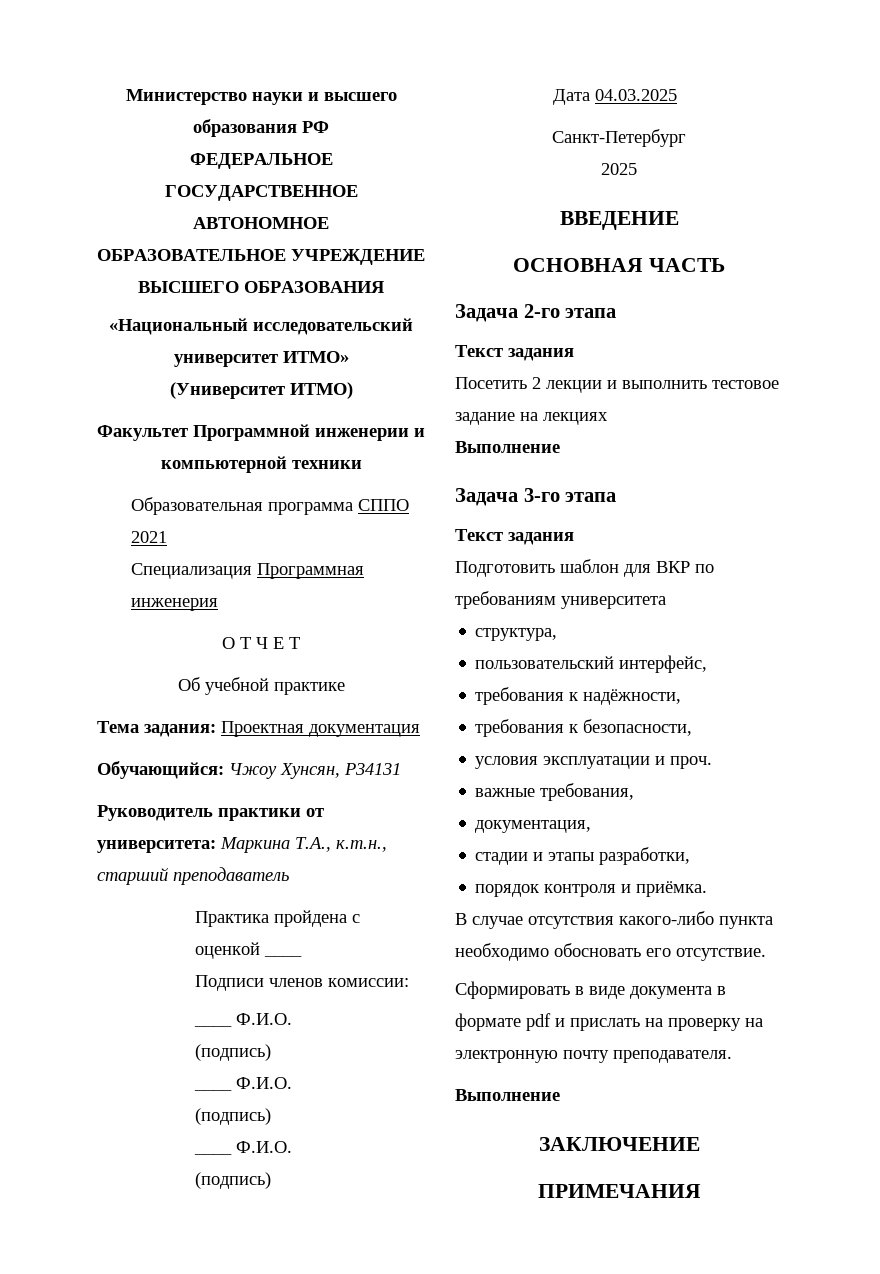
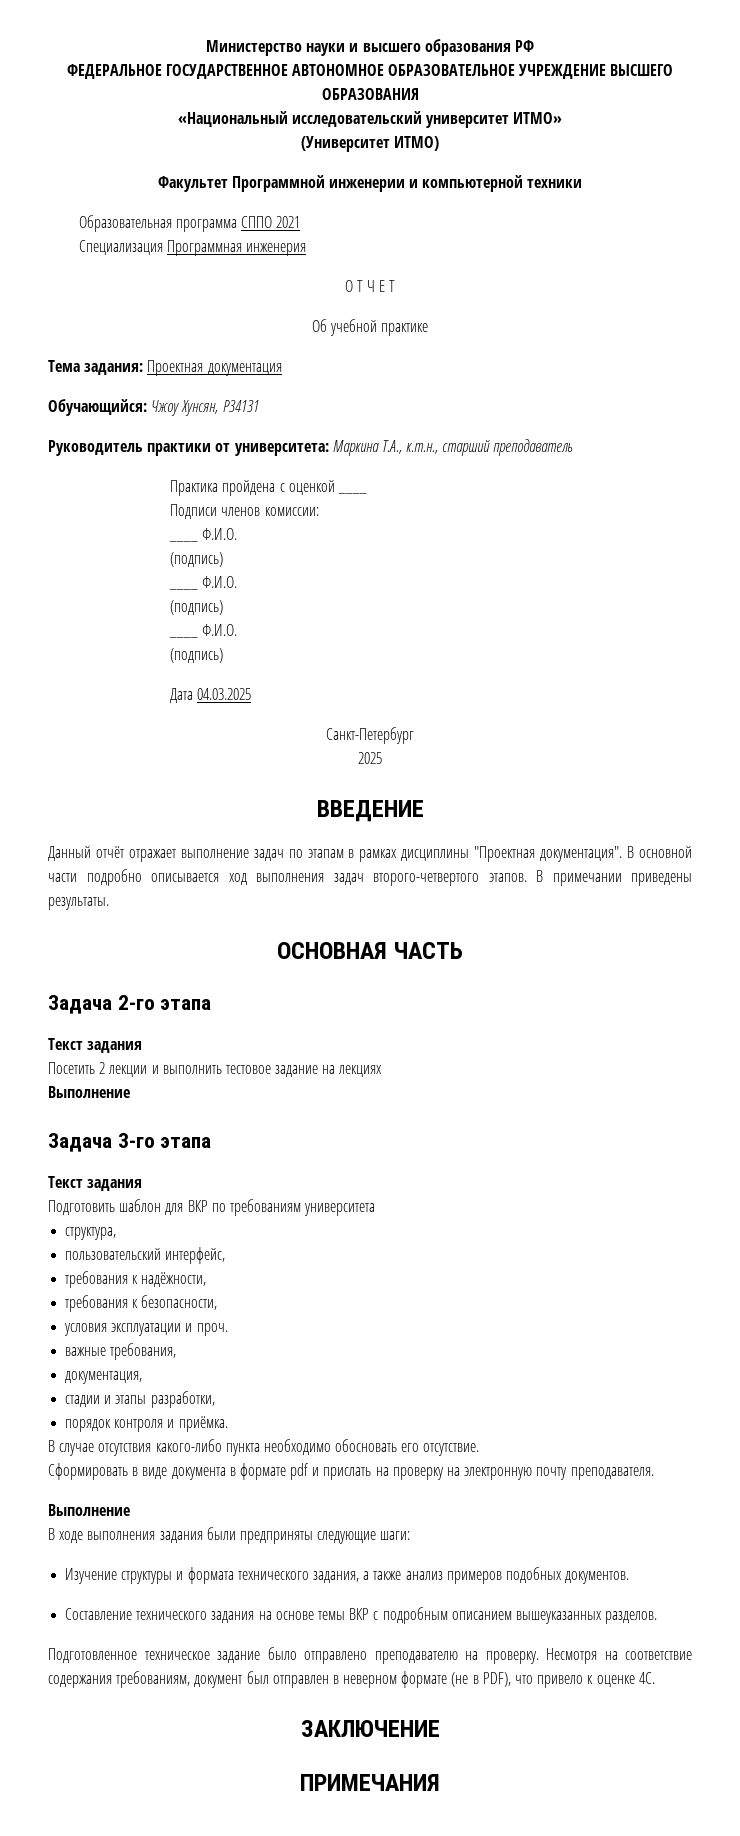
(679, 220) none -> [48,846,692,862] [48,869,692,886] [48,897,109,910] // Данный отчёт отражает выполнение задач по этапам в рамках дисциплины "Проектная документация". В основной части подробно описывается ход выполнения задач второго-четвертого этапов. В примечании приведены результаты.
(560, 1095) none -> [48,1527,411,1544] [65,1567,630,1584] [65,1607,658,1624] [48,1647,692,1664] [48,1671,655,1688] // В ходе выполнения задания были предприняты следующие шаги: // Изучение структуры и формата технического задания, а также анализ примеров подобных документов. // Составление технического задания на основе темы ВКР с подробным описанием вышеуказанных разделов. // Подготовленное техническое задание было отправлено преподавателю на проверку. Несмотря на соответствие содержания требованиям, документ был отправлен в неверном формате (не в PDF), что привело к оценке 4C.

